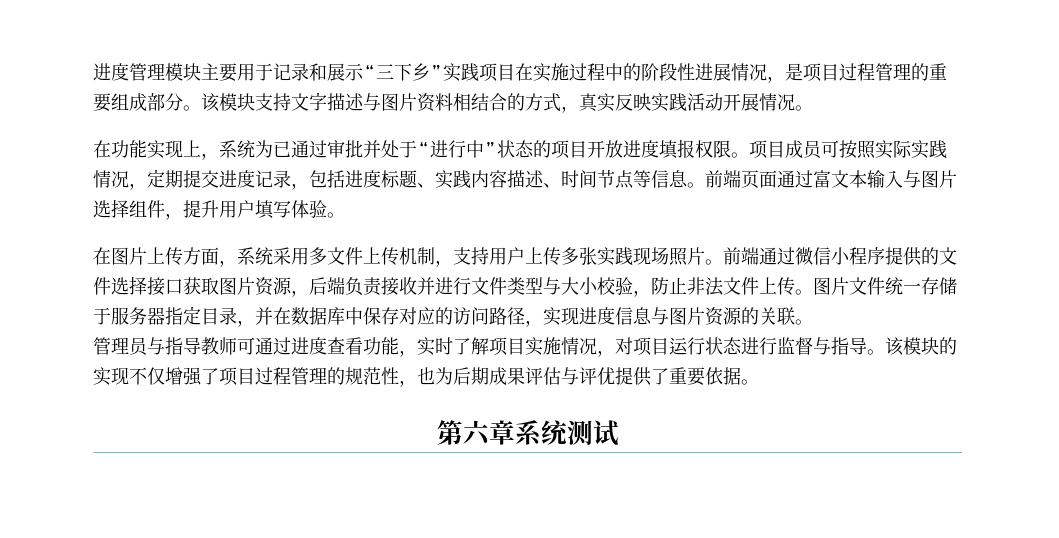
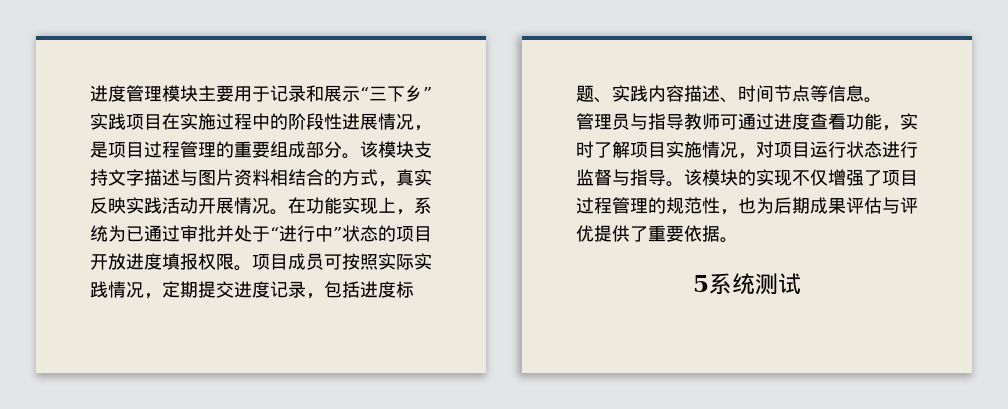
(813, 108) // -> (288, 212) none
[705,170,957,189] [93,199,345,220] [93,247,957,267] [93,276,957,297] [93,306,813,327] 前端页面通过富文本输入与图片选择组件，提升用户填写体验。 // 在图片上传方面，系统采用多文件上传机制，支持用户上传多张实践现场照片。前端通过微信小程序提供的文件选择接口获取图片资源，后端负责接收并进行文件类型与大小校验，防止非法文件上传。图片文件统一存储于服务器指定目录，并在数据库中保存对应的访问路径，实现进度信息与图片资源的关联。 -> (882, 100) none
[436,420,515,446] 第六章 -> [693,275,709,292] 5

